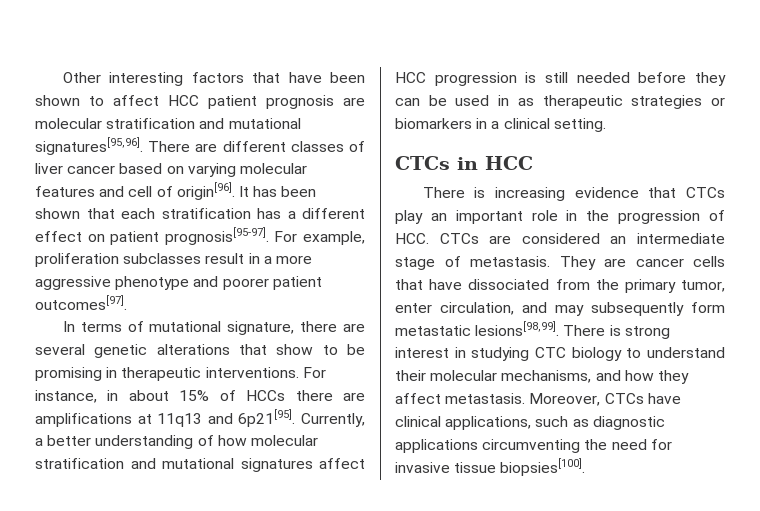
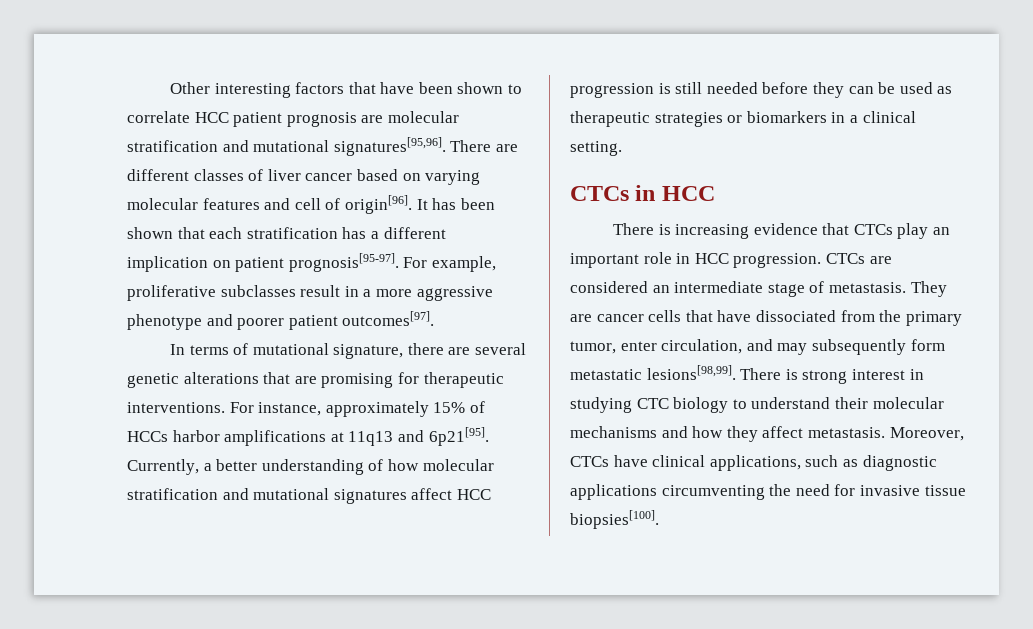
[113,95,159,106] affect -> [127,111,190,123] correlate
[35,231,82,242] effect -> [127,256,208,272] implication
[35,253,119,267] proliferation -> [127,285,216,301] proliferative
[276,344,365,355] [35,367,118,381] show to be promising in -> [294,372,419,388] are promising for
[107,390,169,401] in about -> [325,401,429,417] approximately
[295,390,365,401] there are -> [172,430,220,442] harbor
[498,95,510,106] in -> (933, 88) none
[586,210,725,224] [395,233,429,244] the progression of HCC. -> [694,253,822,268] HCC progression.
[501,370,592,383] mechanisms, -> [570,426,657,438] mechanisms

